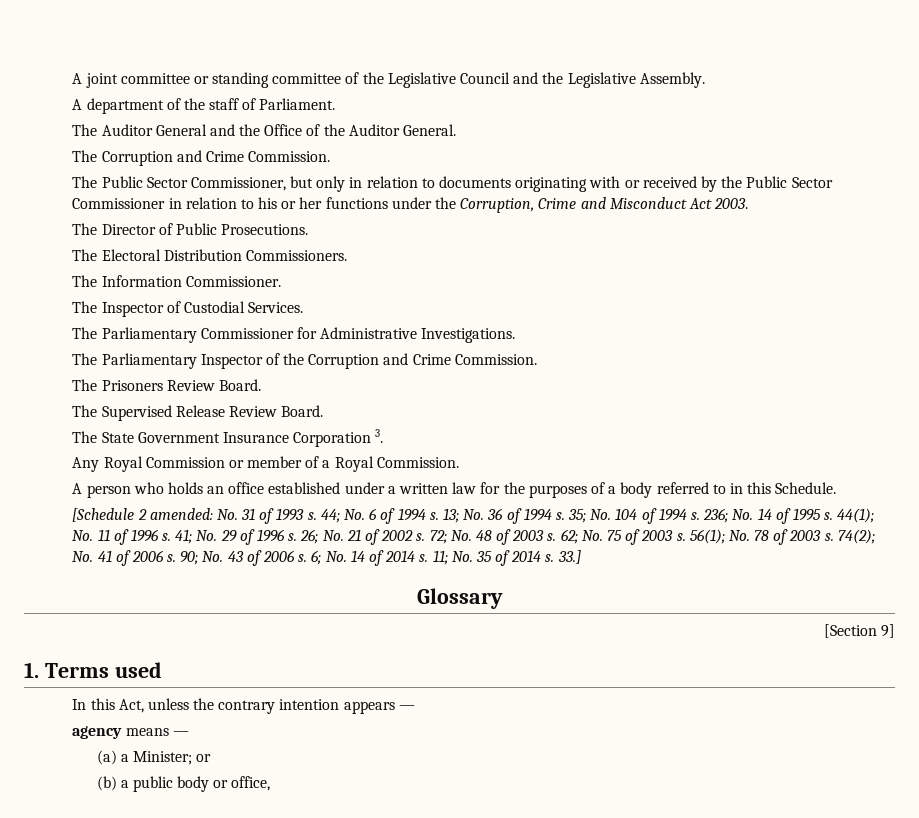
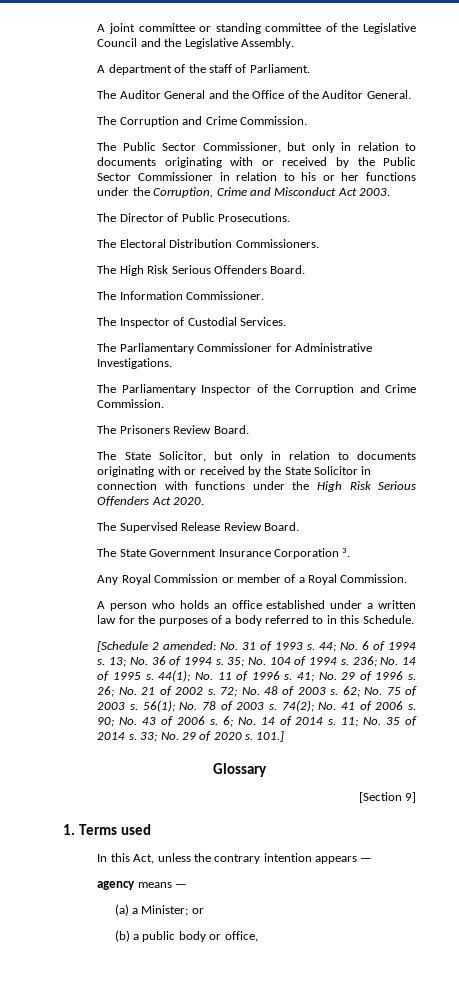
(347, 255) none -> [97,265,306,276] // The High Risk Serious Offenders Board.
(261, 385) none -> [97,451,416,462] [97,466,372,477] [97,481,416,492] [97,496,205,506] // The State Solicitor, but only in relation to documents originating with or received by the State Solicitor in connection with functions under the High Risk Serious Offenders Act 2020.
[557,550,581,564] 33.] -> [140,731,285,742] 33; No. 29 of 2020 s. 101.]

